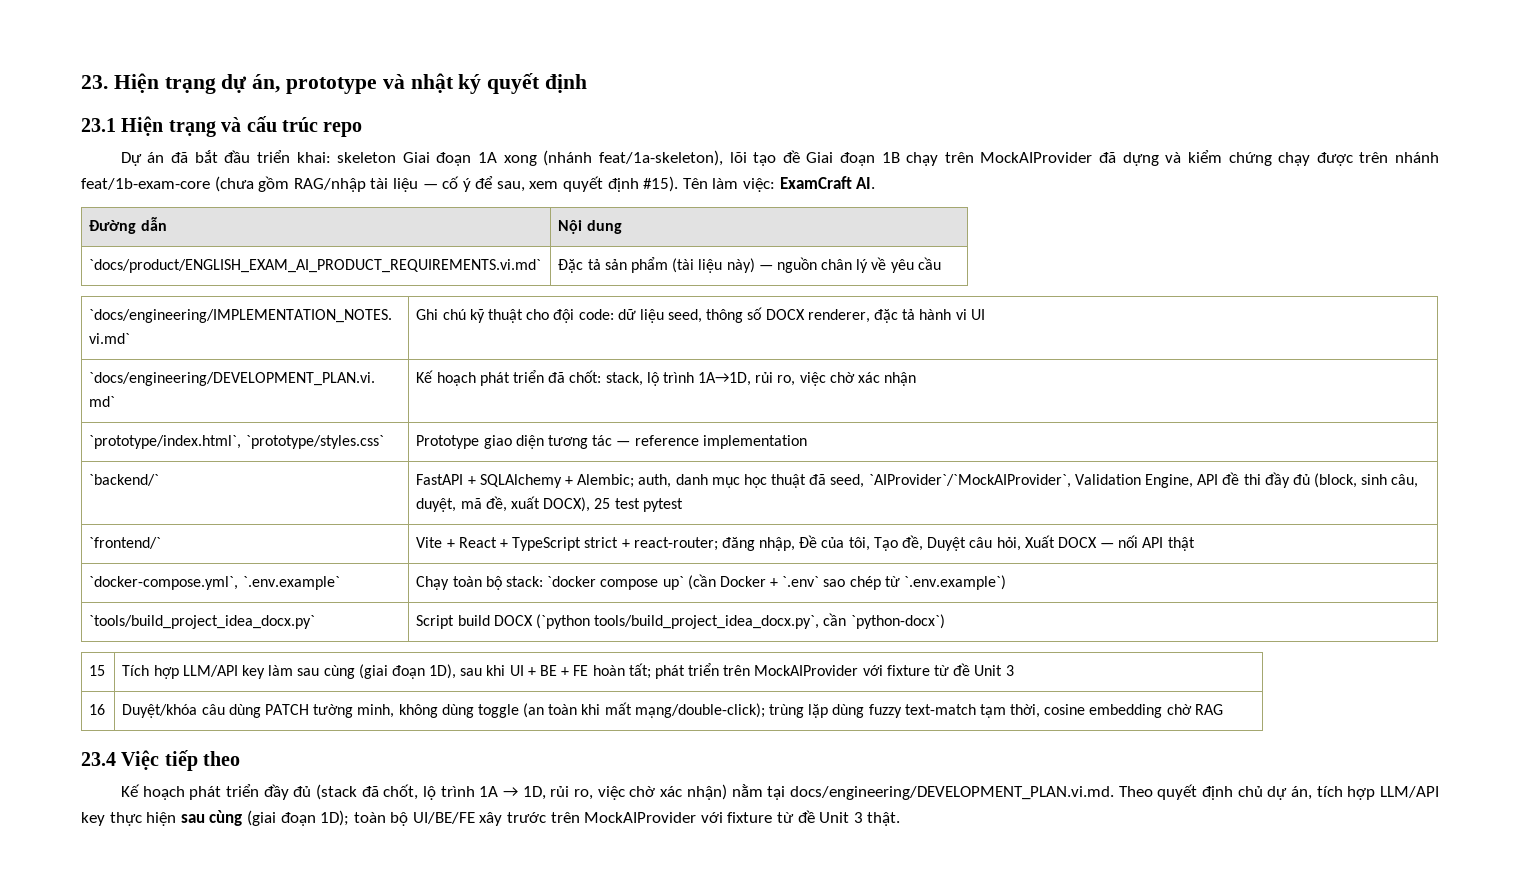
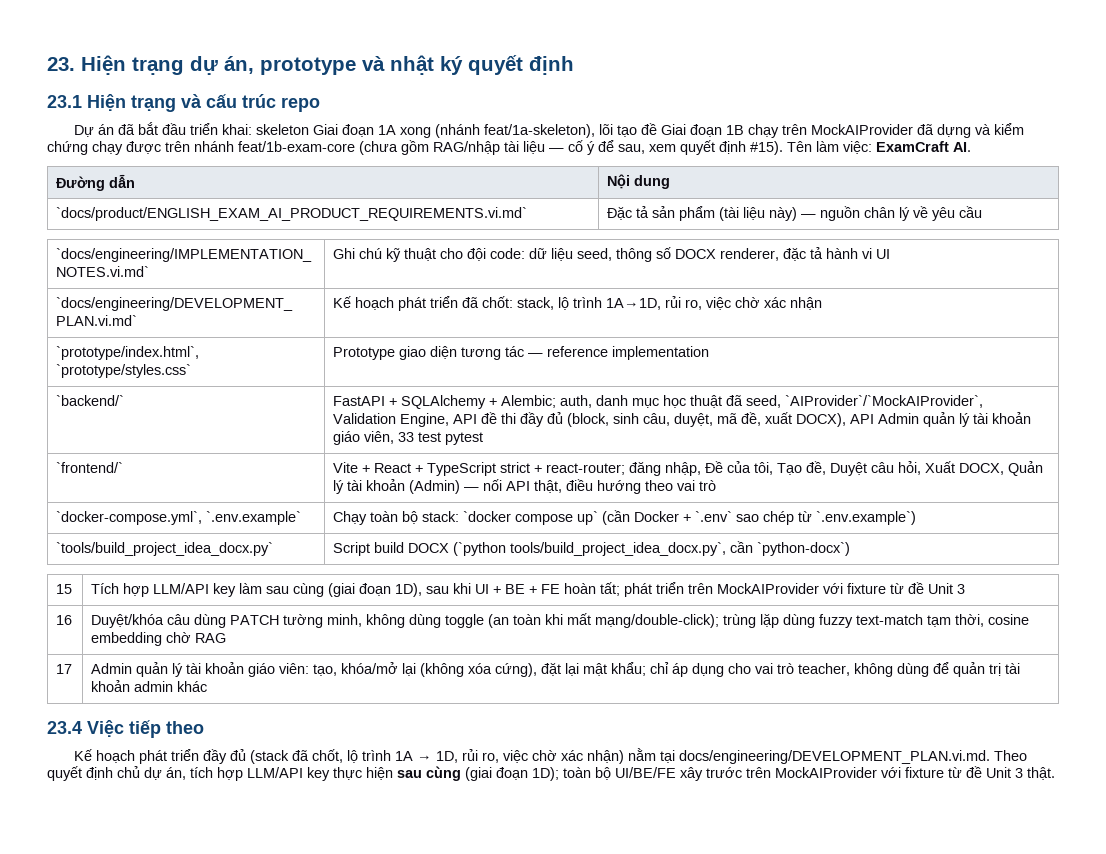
[594,498,611,509] 25 -> [850,412,1032,427] [333,431,415,445] API Admin quản lý tài khoản giáo viên, 33
[1057,535,1195,551] DOCX — nối API thật -> [959,461,1044,476] [333,479,717,494] DOCX, Quản lý tài khoản (Admin) — nối API thật, điều hướng theo vai trò
(1223, 709) none -> [56,664,73,674] [91,662,1021,677] [91,680,208,692] // 17 | Admin quản lý tài khoản giáo viên: tạo, khóa/mở lại (không xóa cứng), đặt lại mật khẩu; chỉ áp dụng cho vai trò teacher, không dùng để quản trị tài khoản admin khác

